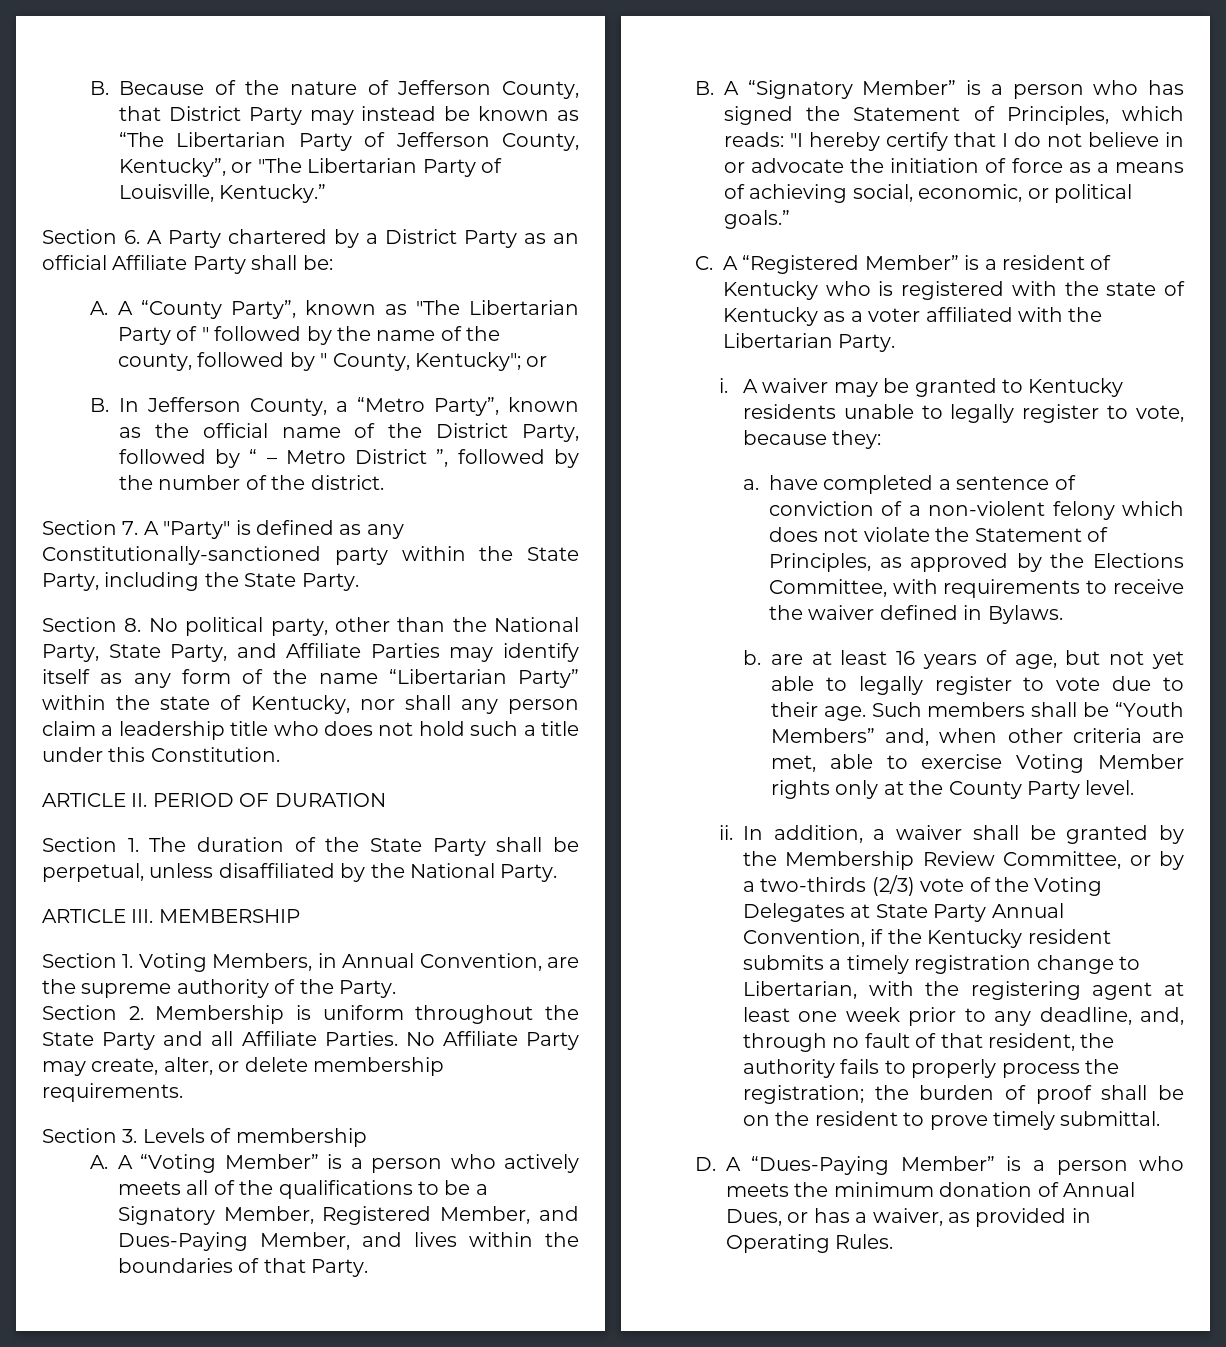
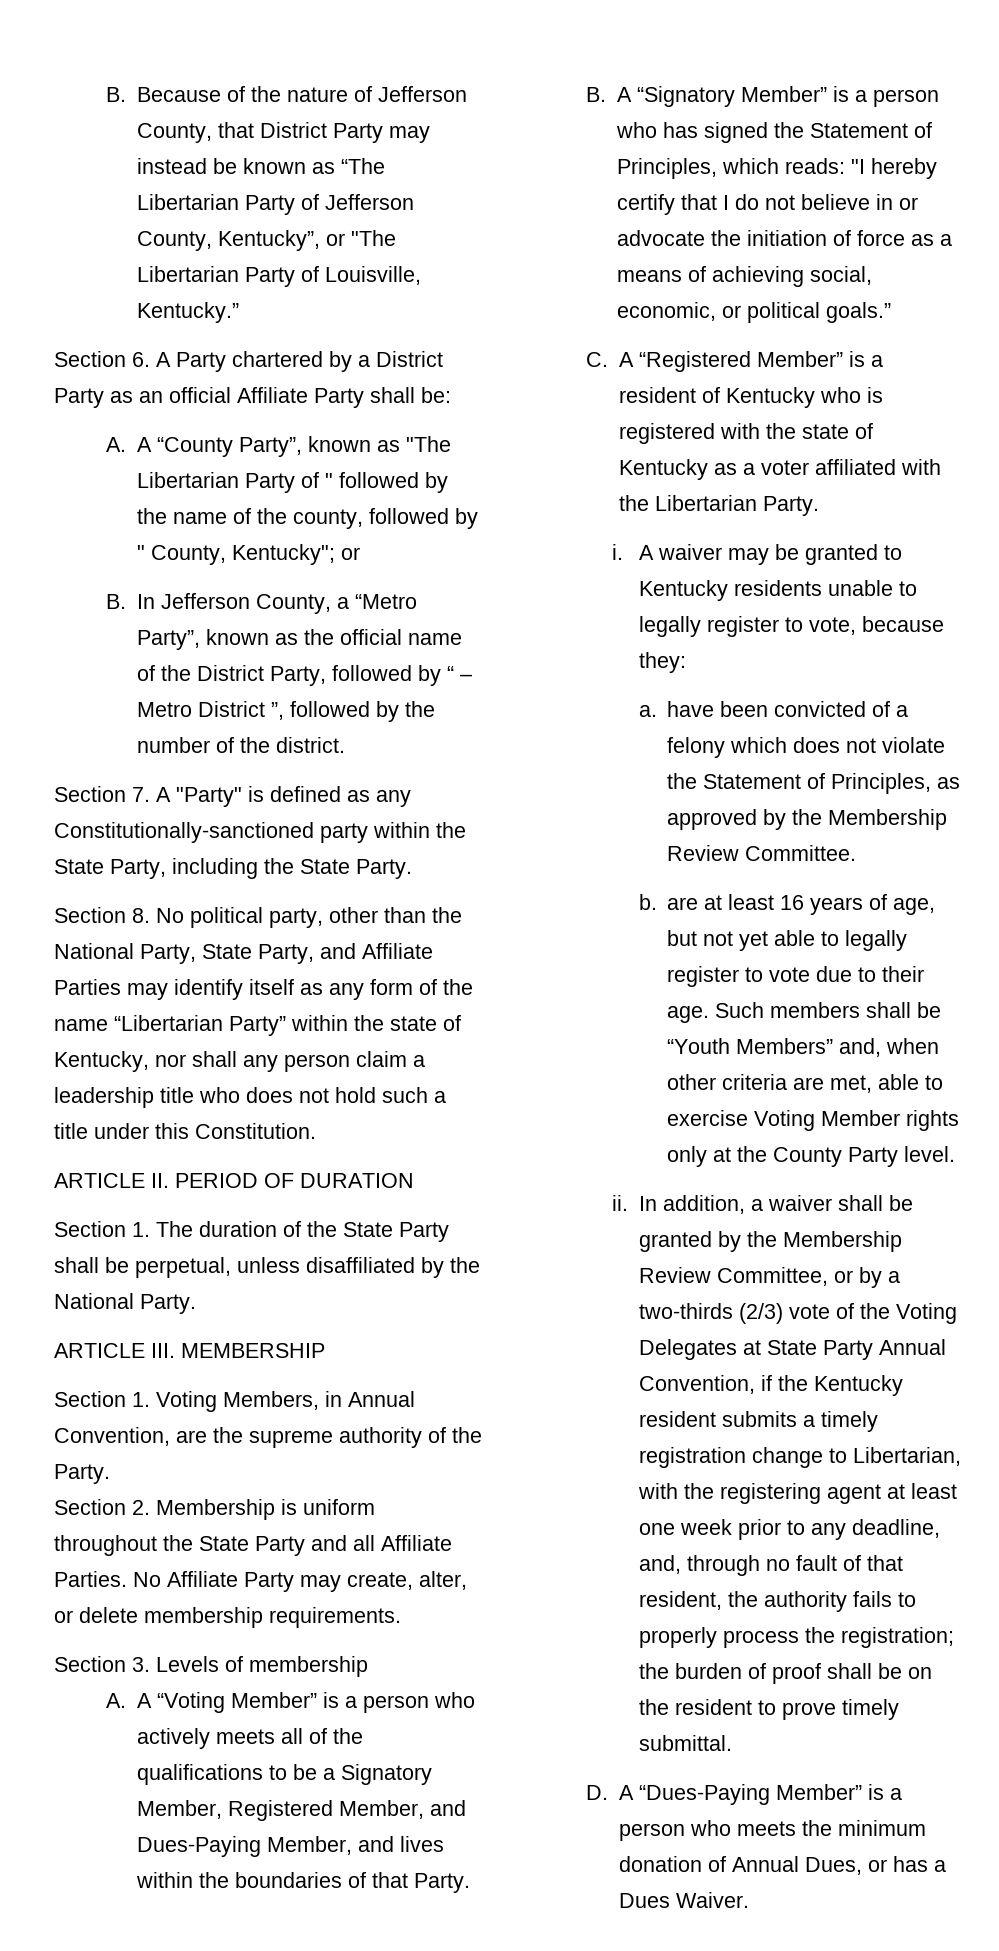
[823,475,1076,494] [768,501,874,516] completed a sentence of conviction -> [720,701,867,717] been convicted
[928,501,1046,516] non-violent -> (909, 711) none
[1093,553,1184,568] [768,579,1184,598] [768,605,1063,624] Elections Committee, with requirements to receive the waiver defined in Bylaws. -> [828,809,948,830] [667,845,857,861] Membership Review Committee.
[872,1208,1091,1227] [725,1234,894,1253] waiver, as provided in Operating Rules. -> [619,1892,750,1908] Dues Waiver.

